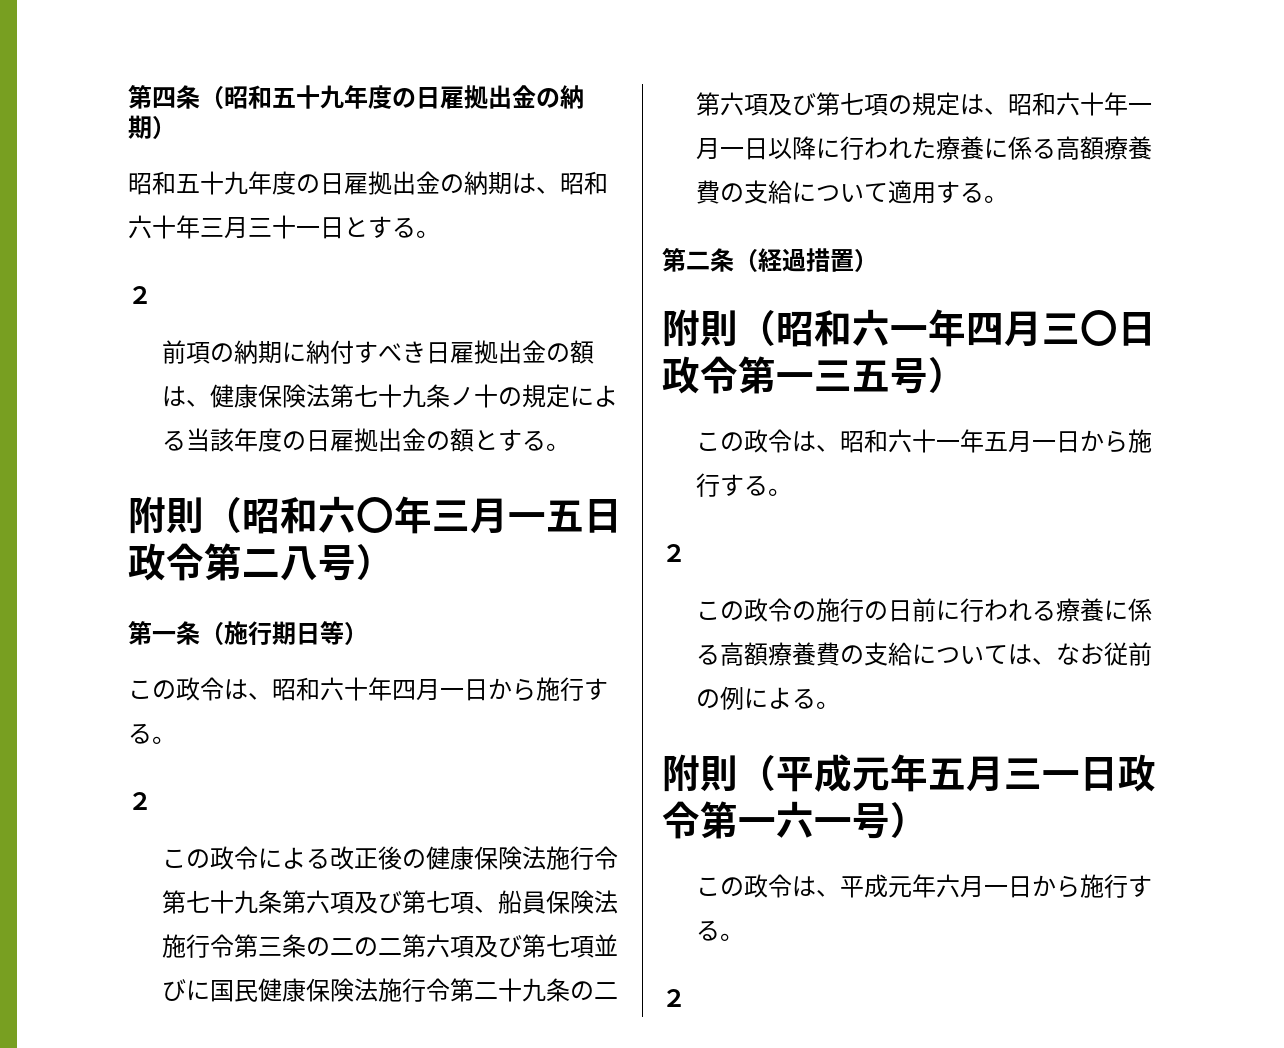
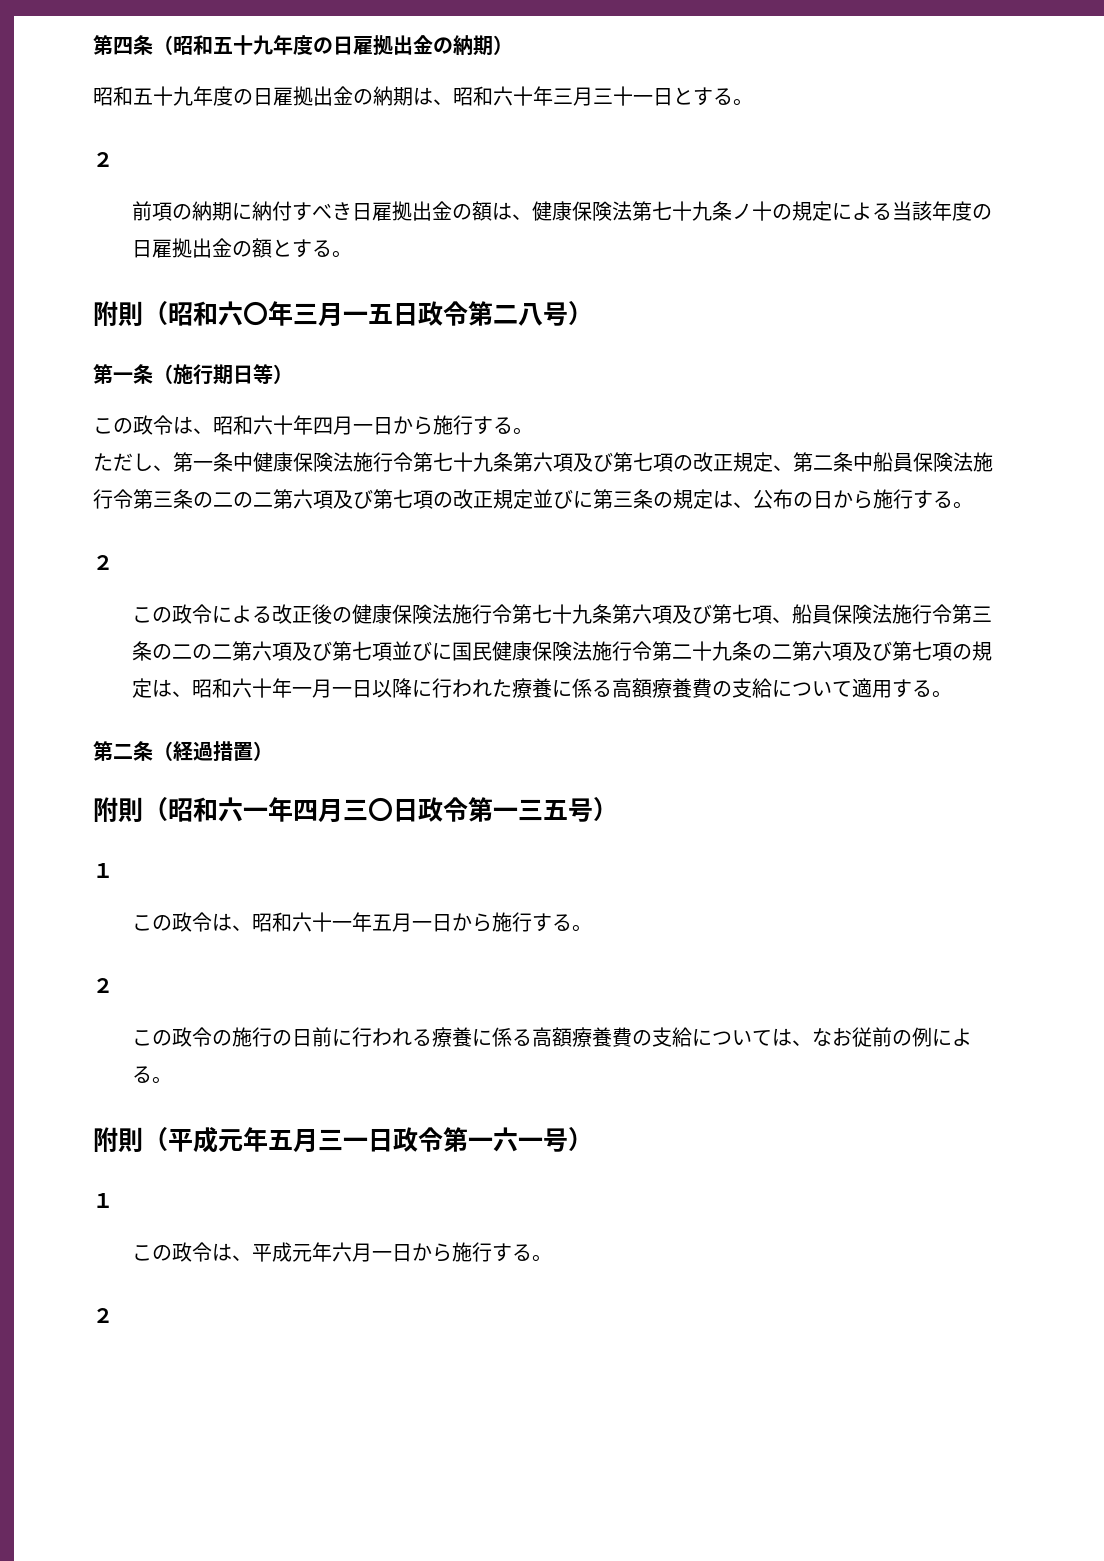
(176, 740) none -> [93,452,993,472] [93,489,973,509] // ただし、第一条中健康保険法施行令第七十九条第六項及び第七項の改正規定、第二条中船員保険法施行令第三条の二の二第六項及び第七項の改正規定並びに第三条の規定は、公布の日から施行する。
(966, 375) none -> [93,863,113,878] // １
(928, 820) none -> [93,1193,113,1208] // １

